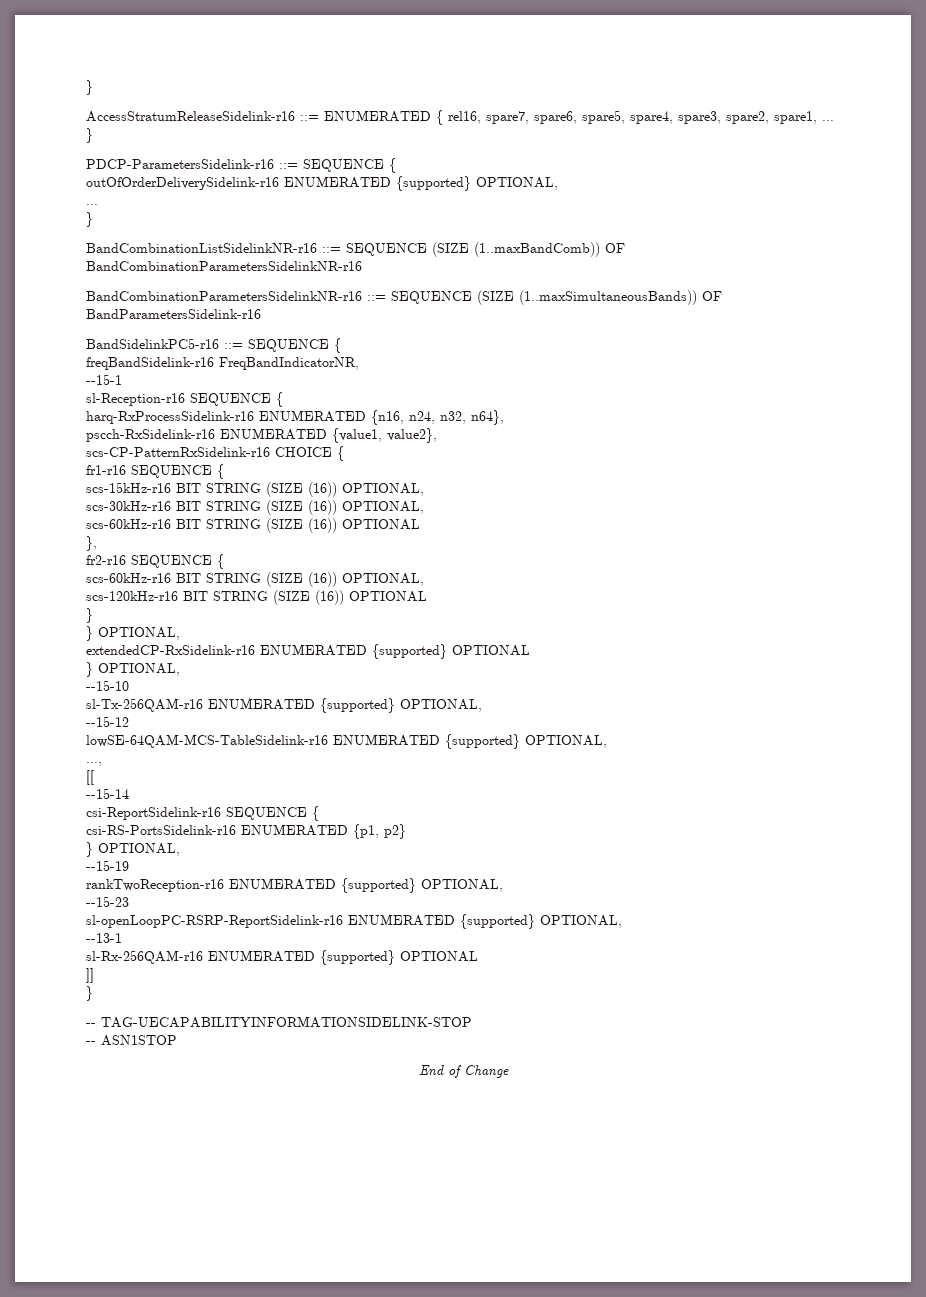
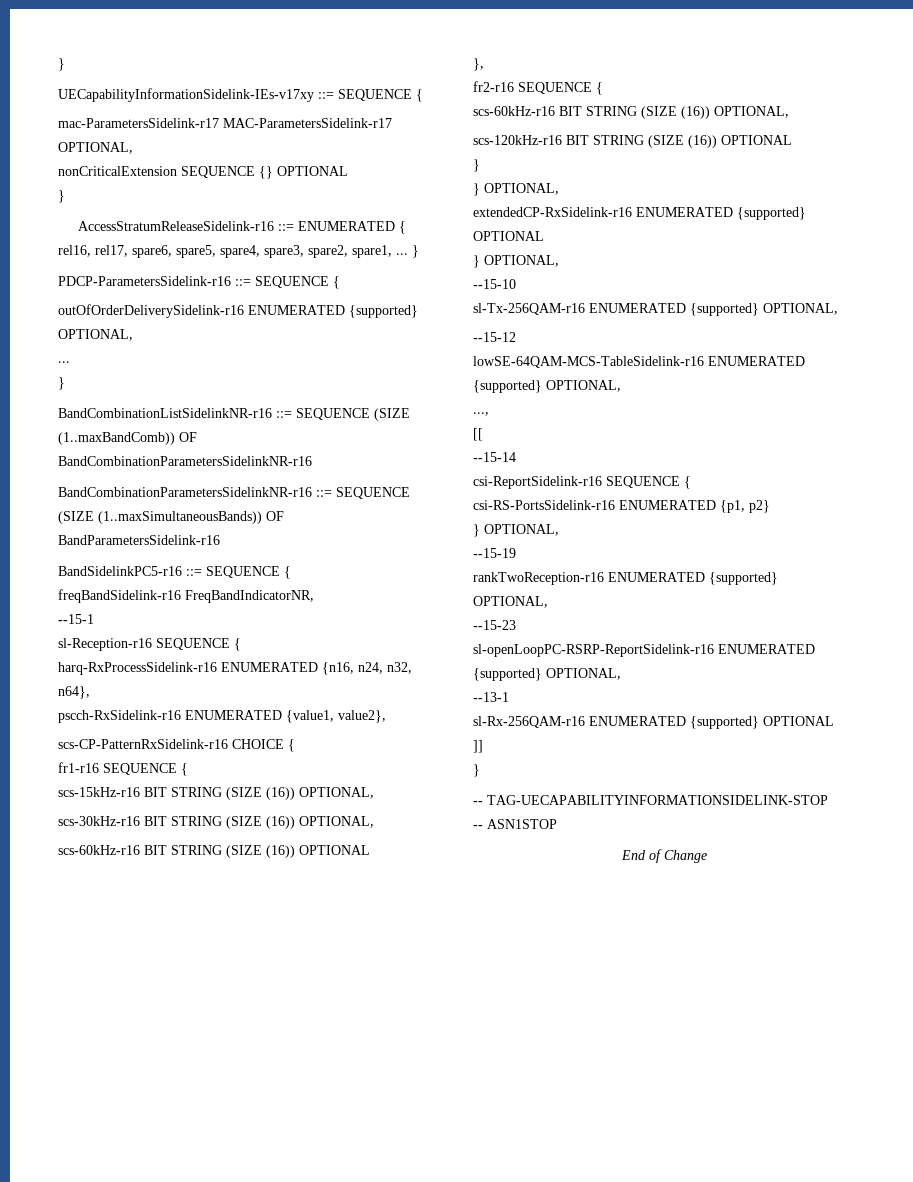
[86,80,93,95] } -> [58,58,65,71] [58,88,423,102] [58,118,392,128] [58,142,133,154] [58,166,348,179] [58,190,65,203] } // UECapabilityInformationSidelink-IEs-v17xy ::= SEQUENCE { // mac-ParametersSidelink-r17 MAC-ParametersSidelink-r17 OPTIONAL, // nonCriticalExtension SEQUENCE {} OPTIONAL // }
[486,111,529,124] spare7, -> [95,245,128,257] rel17,

